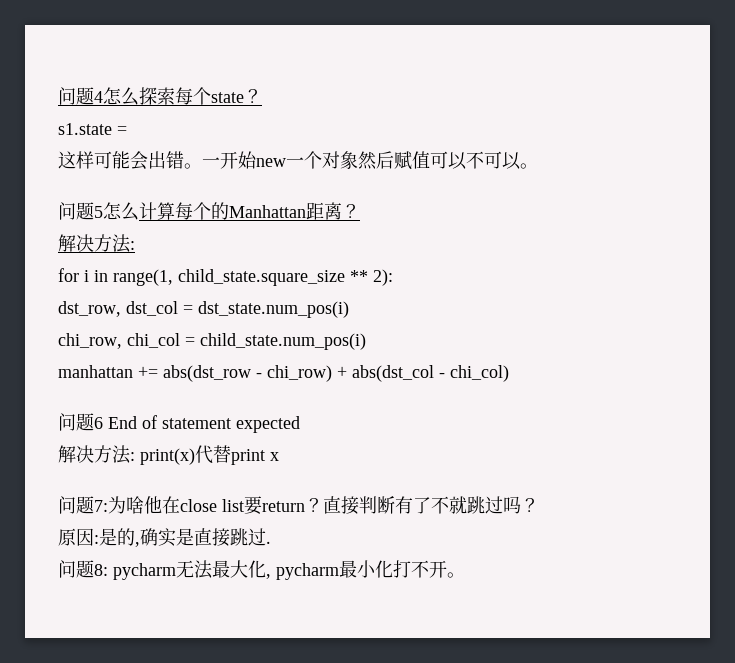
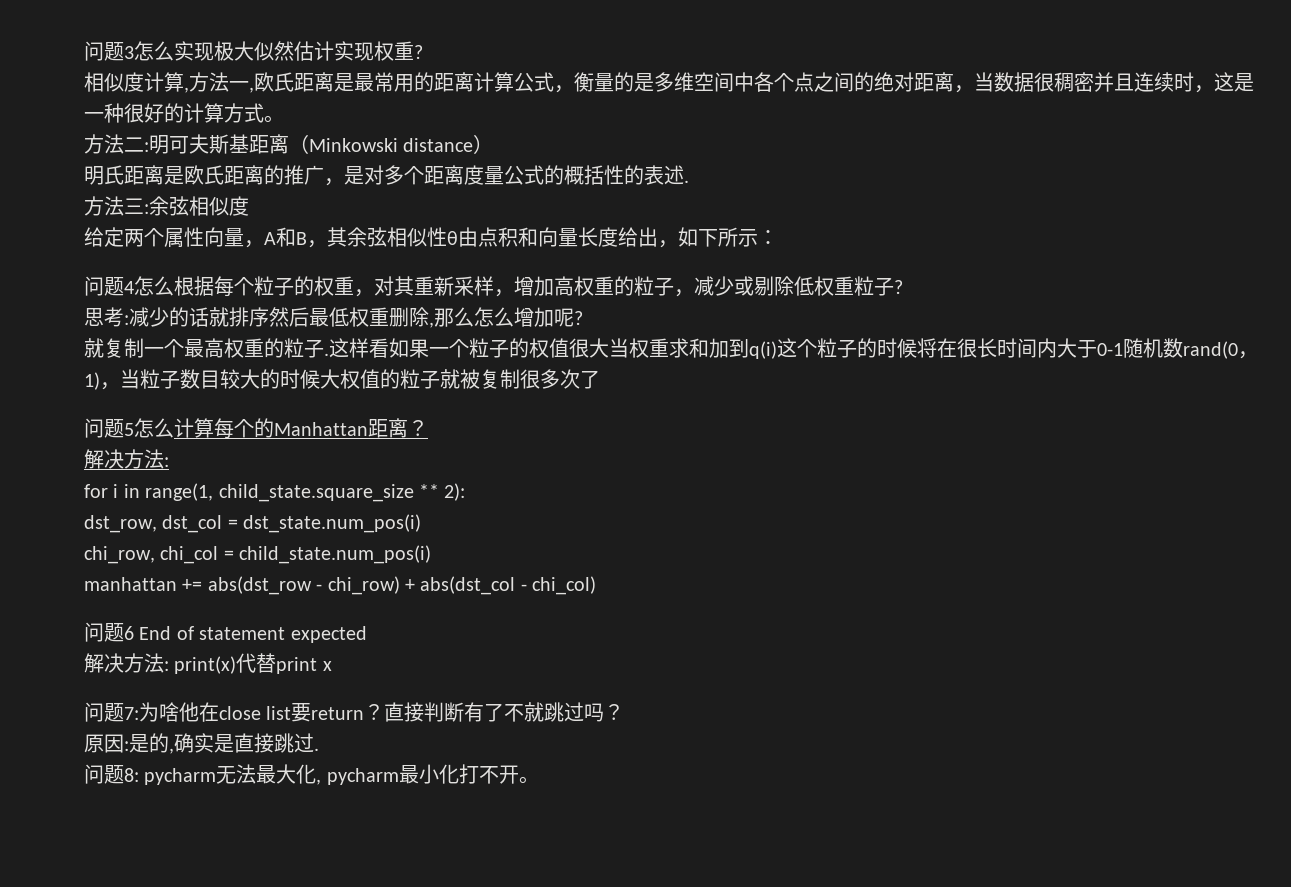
[58,87,262,106] [58,123,127,135] [58,151,538,170] 问题4怎么探索每个state？ // s1.state = // 这样可能会出错。一开始new一个对象然后赋值可以不可以。 -> [84,41,423,61] [84,72,1254,93] [84,103,284,123] [84,134,494,154] [84,165,689,186] [84,196,249,216] [84,227,778,248] [84,276,903,297] [84,307,583,328] [84,338,1258,359] [84,369,600,390] 问题3怎么实现极大似然估计实现权重? // 相似度计算,方法一,欧氏距离是最常用的距离计算公式，衡量的是多维空间中各个点之间的绝对距离，当数据很稠密并且连续时，这是一种很好的计算方式。 // 方法二:明可夫斯基距离（Minkowski distance） // 明氏距离是欧氏距离的推广，是对多个距离度量公式的概括性的表述. // 方法三:余弦相似度 // 给定两个属性向量，A和B，其余弦相似性θ由点积和向量长度给出，如下所示： // 问题4怎么根据每个粒子的权重，对其重新采样，增加高权重的粒子，减少或剔除低权重粒子? // 思考:减少的话就排序然后最低权重删除,那么怎么增加呢? // 就复制一个最高权重的粒子.这样看如果一个粒子的权值很大当权重求和加到q(i)这个粒子的时候将在很长时间内大于0-1随机数rand(0，1)，当粒子数目较大的时候大权值的粒子就被复制很多次了

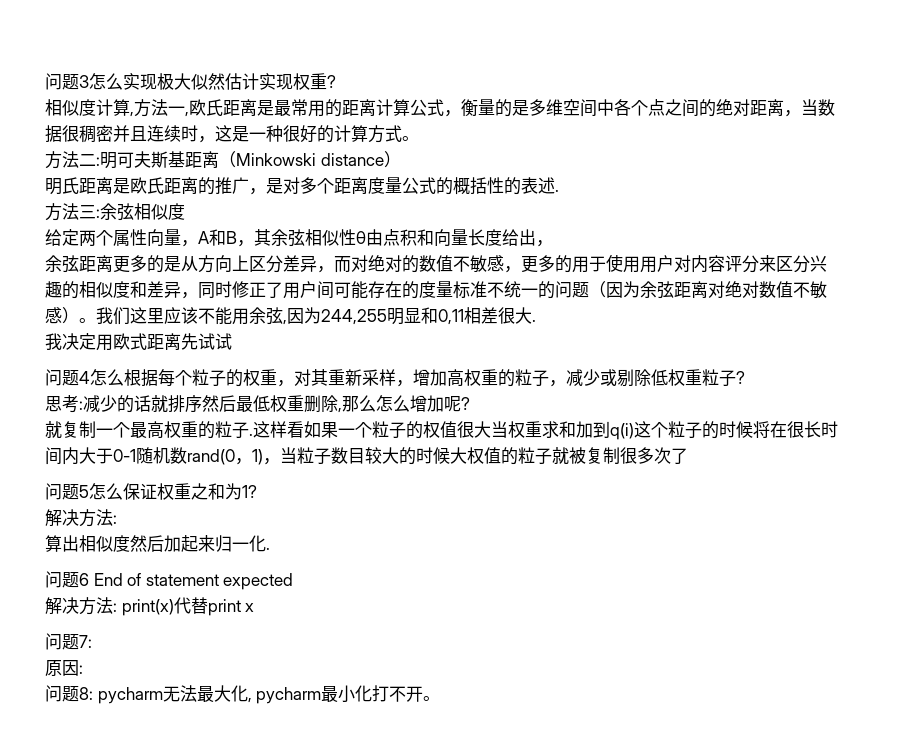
[678,227,778,247] 如下所示： -> [45,254,827,273] [45,281,827,299] [45,307,536,325] [45,333,232,351] // 余弦距离更多的是从方向上区分差异，而对绝对的数值不敏感，更多的用于使用用户对内容评分来区分兴趣的相似度和差异，同时修正了用户间可能存在的度量标准不统一的问题（因为余弦距离对绝对数值不敏感）。我们这里应该不能用余弦,因为244,255明显和0,11相差很大. // 我决定用欧式距离先试试
[174,418,428,439] [84,449,169,469] [84,483,466,502] [84,514,422,533] [84,545,432,564] [84,576,597,595] 计算每个的Manhattan距离？ // 解决方法: // for i in range(1, child_state.square_size ** 2): // dst_row, dst_col = dst_state.num_pos(i) // chi_row, chi_col = child_state.num_pos(i) // manhattan += abs(dst_row - chi_row) + abs(dst_col - chi_col) -> [123,483,257,500] [45,509,117,527] [45,535,270,552] 保证权重之和为1? // 解决方法: // 算出相似度然后加起来归一化.
[139,702,625,722] [84,733,319,754] 为啥他在close list要return？直接判断有了不就跳过吗？ // 原因:是的,确实是直接跳过. -> [45,660,83,676] // 原因:

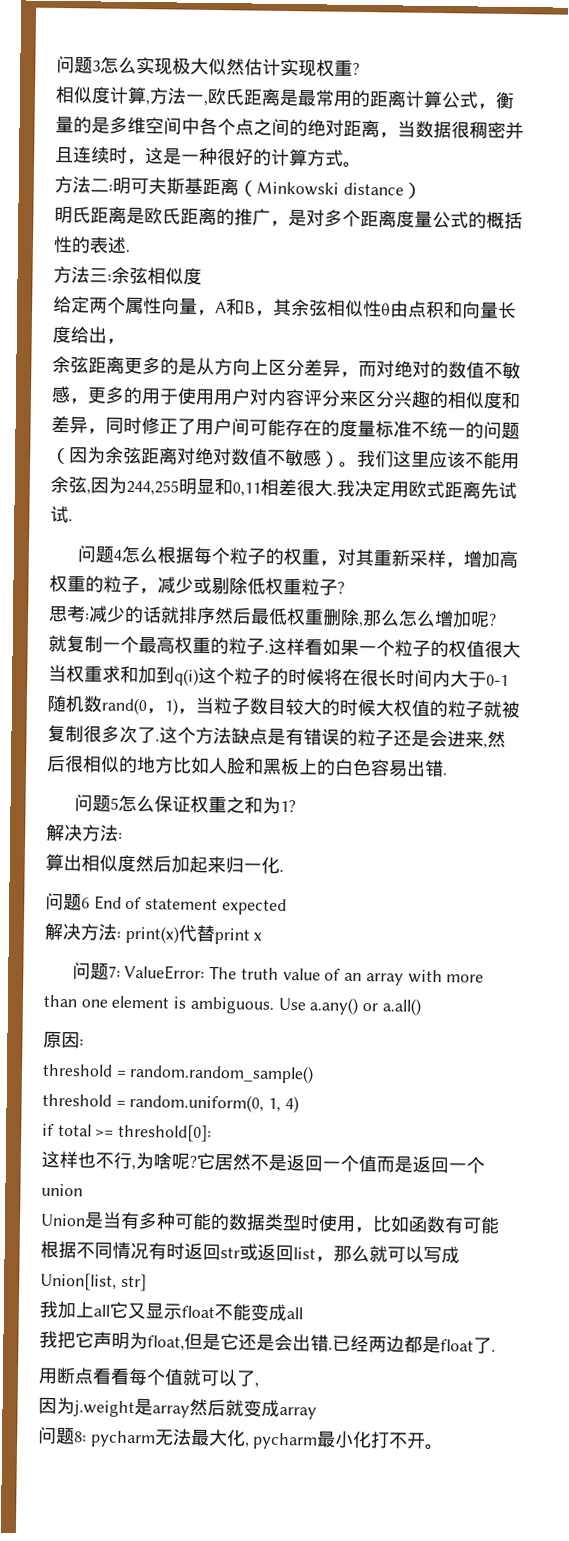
(536, 320) // -> (337, 493) none
(232, 341) none -> [68,519,73,522] .
(688, 456) none -> [155,726,506,749] [46,754,447,778] .这个方法缺点是有错误的粒子还是会进来,然后很相似的地方比如人脸和黑板上的白色容易出错.
[45,660,83,676] // 原因: -> [124,964,485,986] [43,994,421,1016] [43,1031,84,1049] [42,1063,315,1084] [42,1093,299,1114] [42,1123,213,1143] [41,1150,485,1174] [41,1183,83,1197] [40,1211,500,1234] [40,1240,460,1264] [40,1272,147,1292] [39,1300,303,1322] [39,1330,496,1354] [38,1367,259,1388] [38,1397,317,1420] ValueError: The truth value of an array with more than one element is ambiguous. Use a.any() or a.all() // 原因: // threshold = random.random_sample() // threshold = random.uniform(0, 1, 4) // if total >= threshold[0]: // 这样也不行,为啥呢?它居然不是返回一个值而是返回一个union // Union是当有多种可能的数据类型时使用，比如函数有可能根据不同情况有时返回str或返回list，那么就可以写成Union[list, str] // 我加上all它又显示float不能变成all // 我把它声明为float,但是它还是会出错.已经两边都是float了. // 用断点看看每个值就可以了, // 因为j.weight是array然后就变成array

